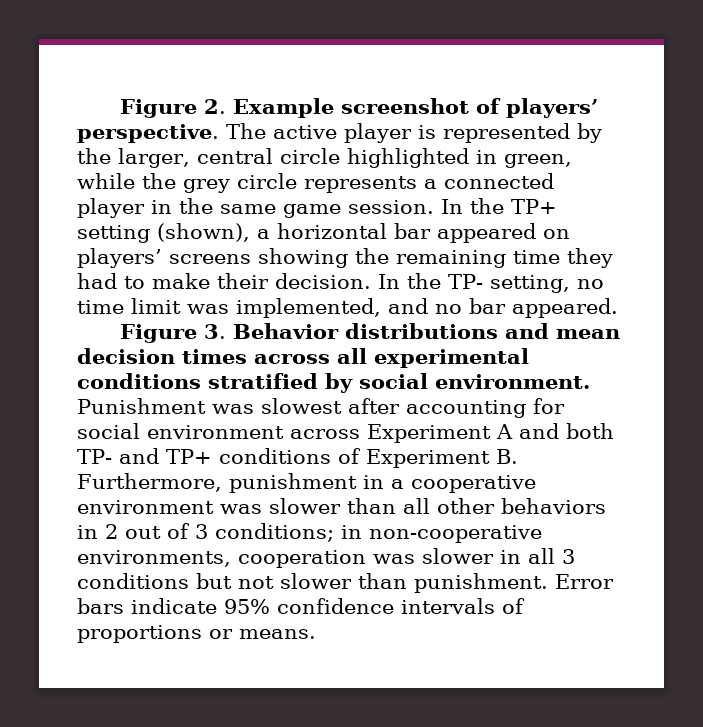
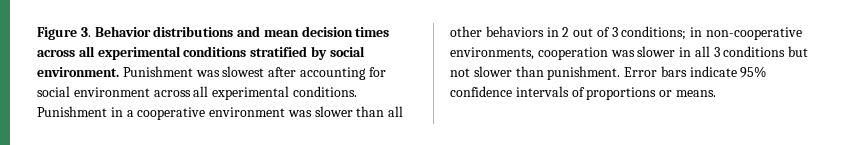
[120,98,599,118] [77,123,602,143] [77,148,572,168] [77,173,554,193] [77,198,557,218] [77,223,570,243] [77,248,613,268] [77,273,604,293] [77,298,618,318] [120,324,198,343] Figure 2. Example screenshot of players’ perspective. The active player is represented by the larger, central circle highlighted in green, while the grey circle represents a connected player in the same game session. In the TP+ setting (shown), a horizontal bar appeared on players’ screens showing the remaining time they had to make their decision. In the TP- setting, no time limit was implemented, and no bar appeared. // Figure -> [37,27,77,40] Figure
[367,423,614,443] [77,448,518,468] [77,473,357,493] Experiment A and both TP- and TP+ conditions of Experiment B. Furthermore, punishment -> [193,86,357,100] [37,106,107,117] all experimental conditions. Punishment

